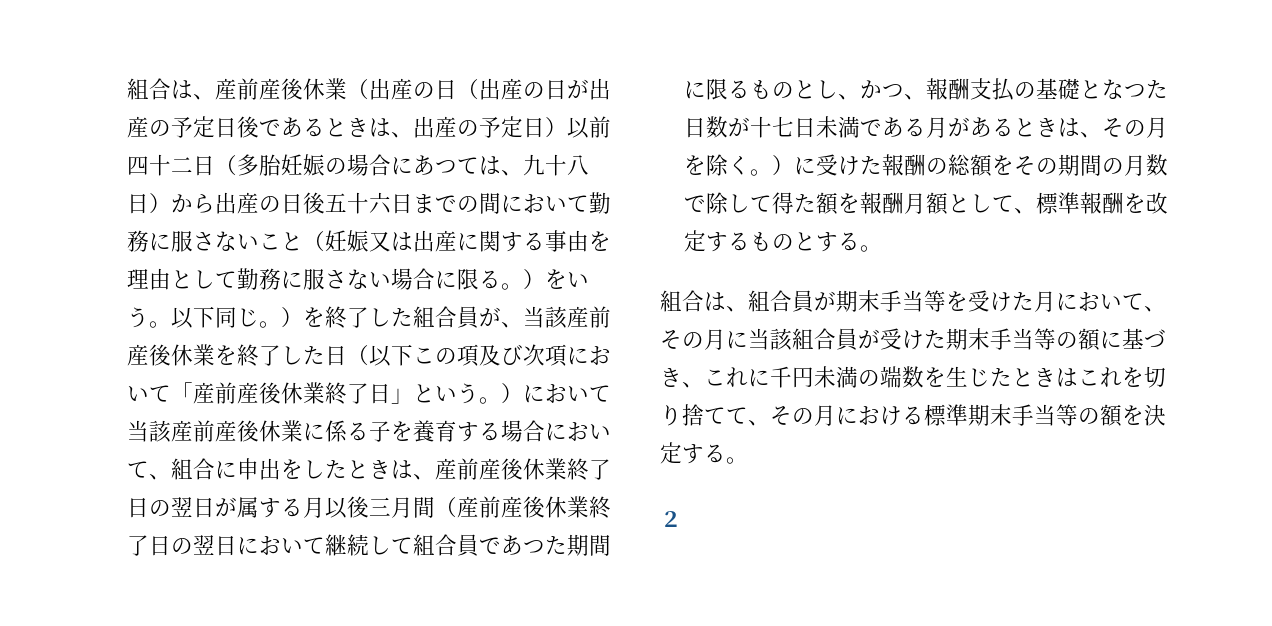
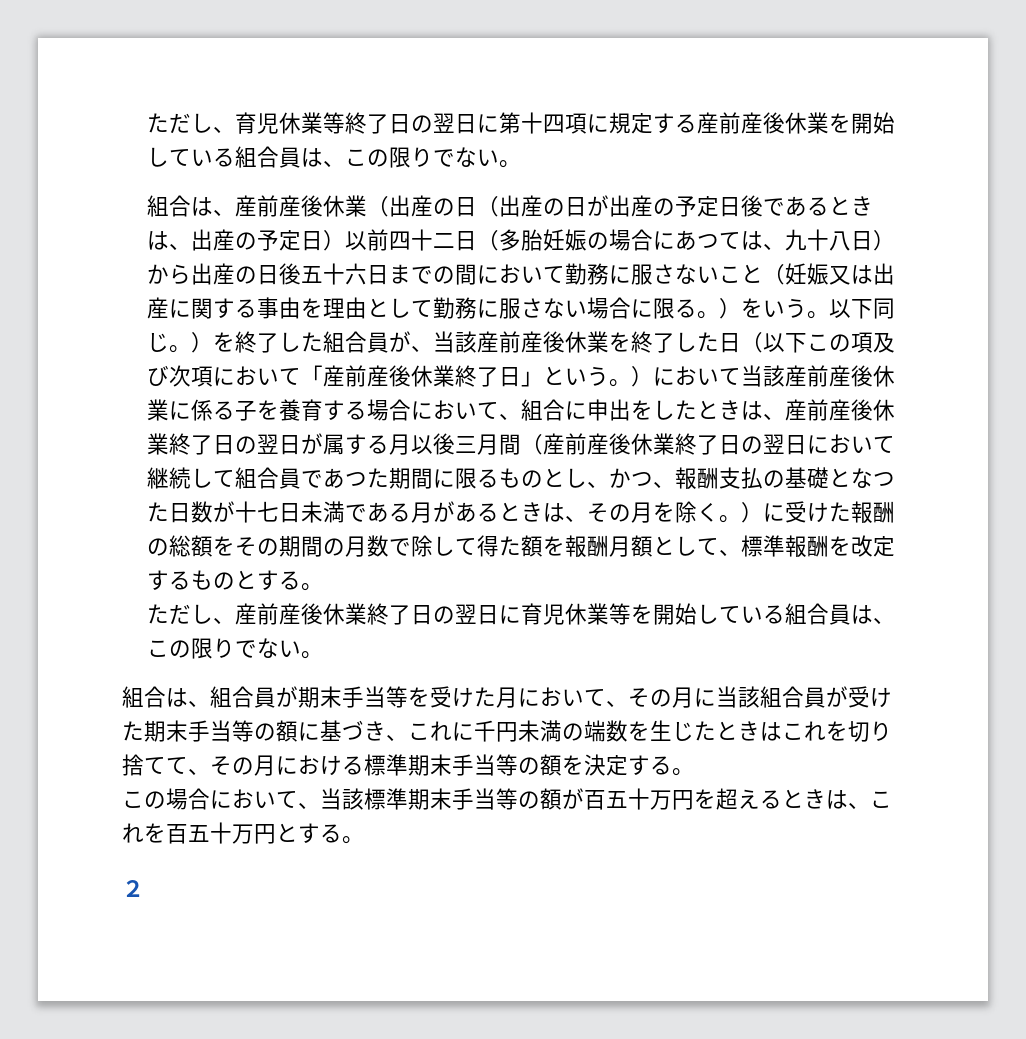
(127, 89) none -> [146,112,895,134] [146,146,521,168] ただし、育児休業等終了日の翌日に第十四項に規定する産前産後休業を開始している組合員は、この限りでない。 //
(883, 248) none -> [146,603,895,625] [146,638,323,659] // ただし、産前産後休業終了日の翌日に育児休業等を開始している組合員は、この限りでない。
(748, 460) none -> [122,788,892,810] [122,822,364,844] // この場合において、当該標準期末手当等の額が百五十万円を超えるときは、これを百五十万円とする。

